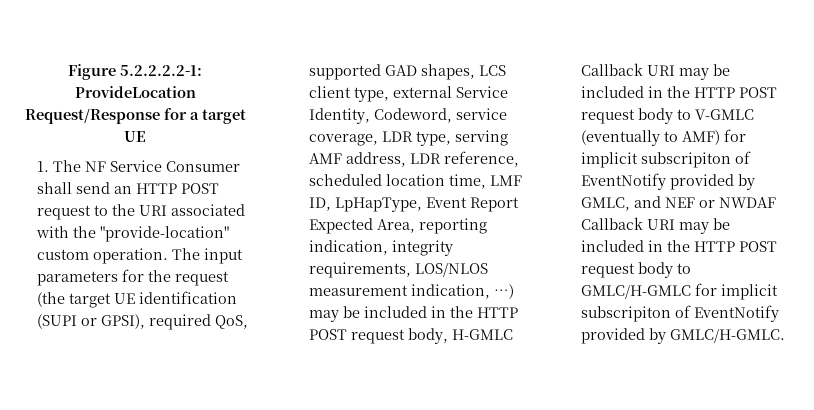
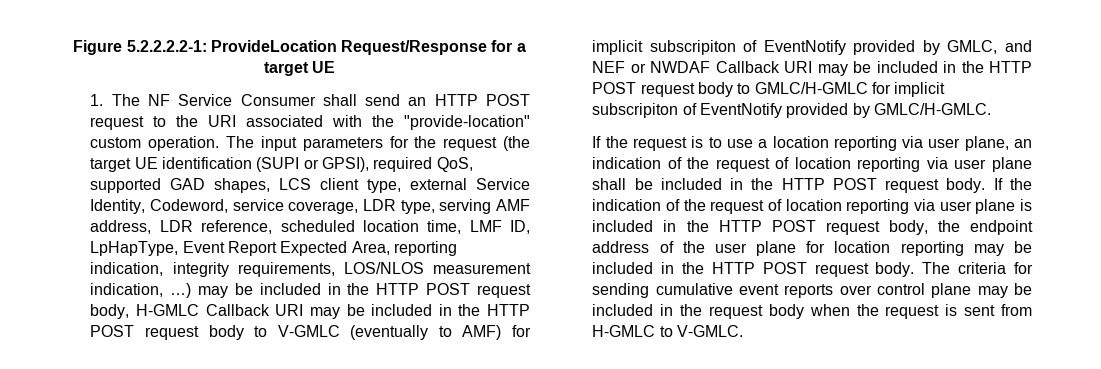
(786, 336) none -> [592,136,1032,151] [592,157,1032,172] [592,178,1032,193] [592,199,1032,214] [592,220,1033,235] [592,241,1032,256] [592,262,1033,277] [592,283,1032,298] [592,304,1032,319] [592,325,744,337] // If the request is to use a location reporting via user plane, an indication of the request of location reporting via user plane shall be included in the HTTP POST request body. If the indication of the request of location reporting via user plane is included in the HTTP POST request body, the endpoint address of the user plane for location reporting may be included in the HTTP POST request body. The criteria for sending cumulative event reports over control plane may be included in the request body when the request is sent from H-GMLC to V-GMLC.

